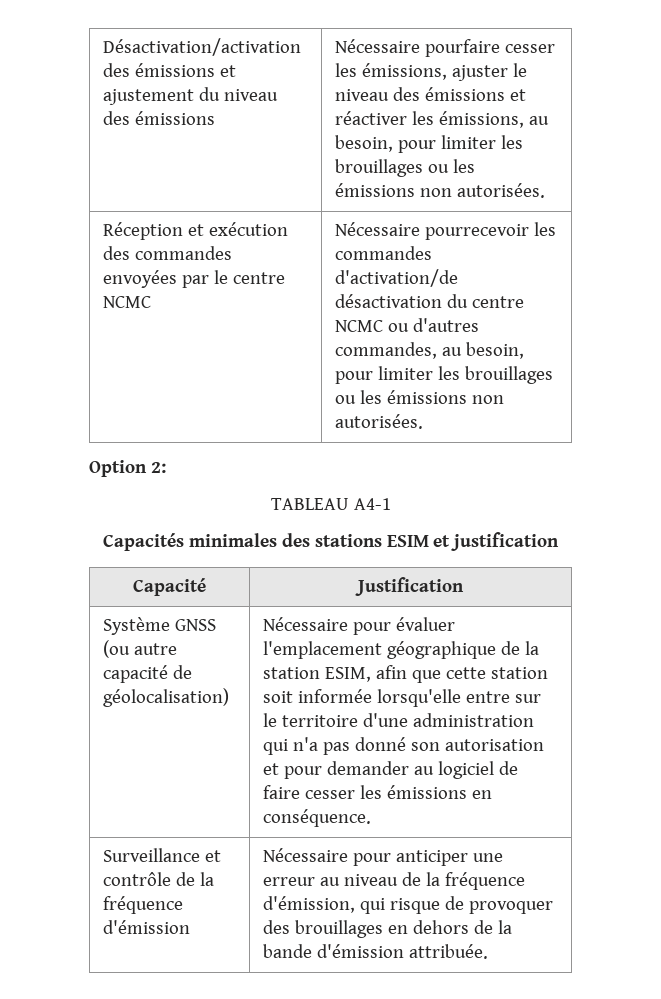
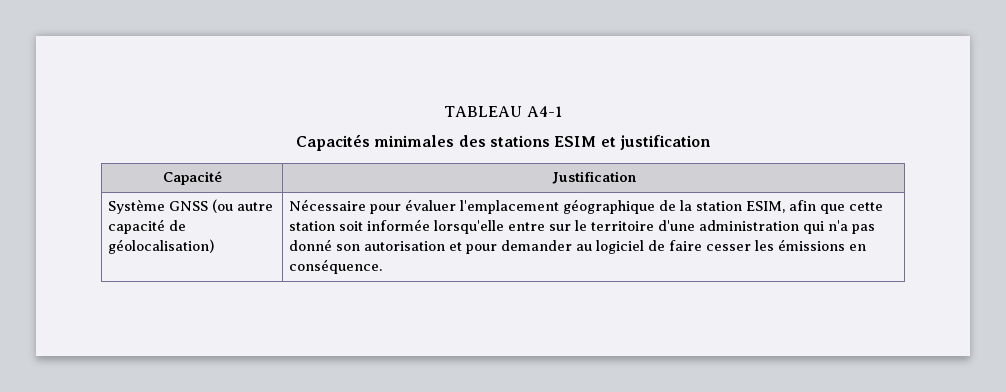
[102,38,301,56] [102,63,236,77] [102,87,278,105] [102,111,215,125] [334,39,555,57] [334,63,527,81] [334,87,526,101] [334,111,549,128] [334,135,523,153] [334,159,475,177] [334,183,545,198] [102,222,288,240] [102,246,232,260] [102,270,285,288] [102,296,151,308] [334,222,556,240] [334,246,432,260] [334,269,458,287] [334,294,524,308] [334,318,479,332] [334,342,524,359] [334,366,553,384] [334,390,504,404] [334,414,423,429] [89,460,166,477] Désactivation/activation des émissions et ajustement du niveau des émissions | Nécessaire pourfaire cesser les émissions, ajuster le niveau des émissions et réactiver les émissions, au besoin, pour limiter les brouillages ou les émissions non autorisées. // Réception et exécution des commandes envoyées par le centre NCMC | Nécessaire pourrecevoir les commandes d'activation/de désactivation du centre NCMC ou d'autres commandes, au besoin, pour limiter les brouillages ou les émissions non autorisées. // Option 2: // -> (444, 111) none
[102,848,221,862] [102,872,214,886] [102,896,183,914] [102,920,190,934] [262,848,503,866] [262,872,525,890] [262,896,553,914] [262,920,512,938] [262,944,488,959] // Surveillance et contrôle de la fréquence d'émission | Nécessaire pour anticiper une erreur au niveau de la fréquence d'émission, qui risque de provoquer des brouillages en dehors de la bande d'émission attribuée. -> (382, 266) none

